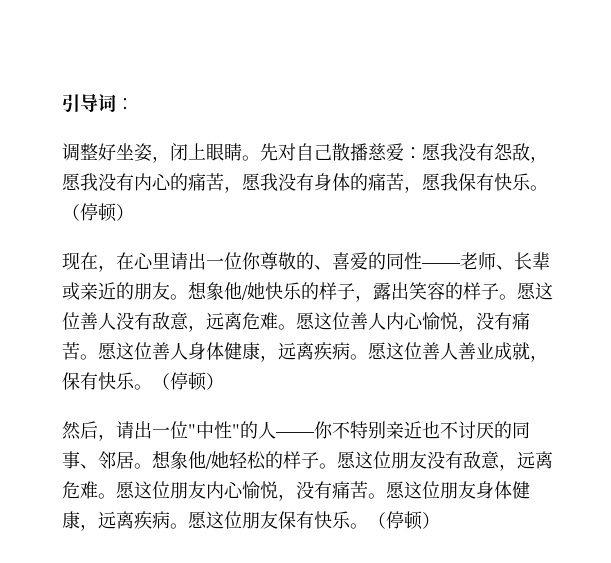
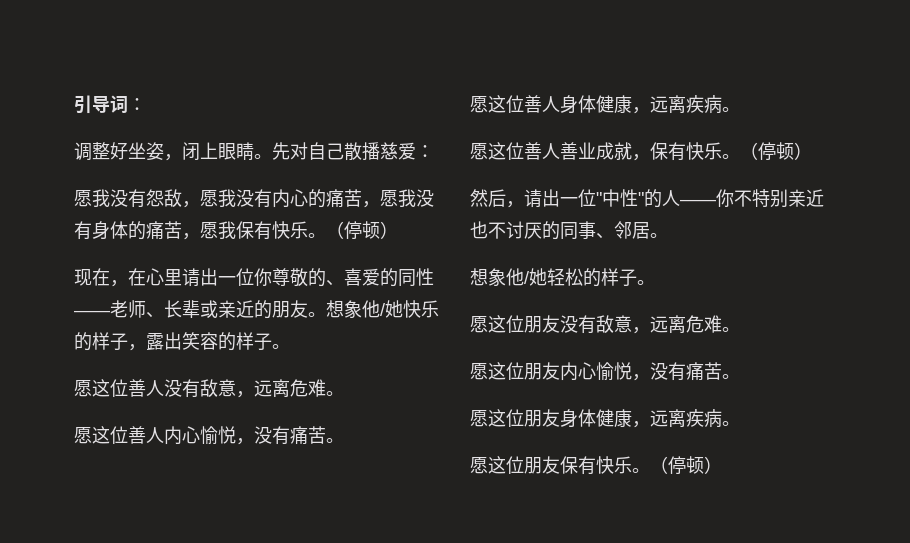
(422, 153) none -> (434, 151) //
(517, 297) none -> (290, 346) //
(296, 327) none -> (344, 393) //
(98, 357) none -> (344, 440) //
(368, 357) none -> (740, 109) //
(152, 466) none -> (668, 235) //
(337, 466) none -> (655, 282) //
(116, 496) none -> (740, 329) //
(386, 496) none -> (740, 376) //
(188, 526) none -> (740, 423) //

